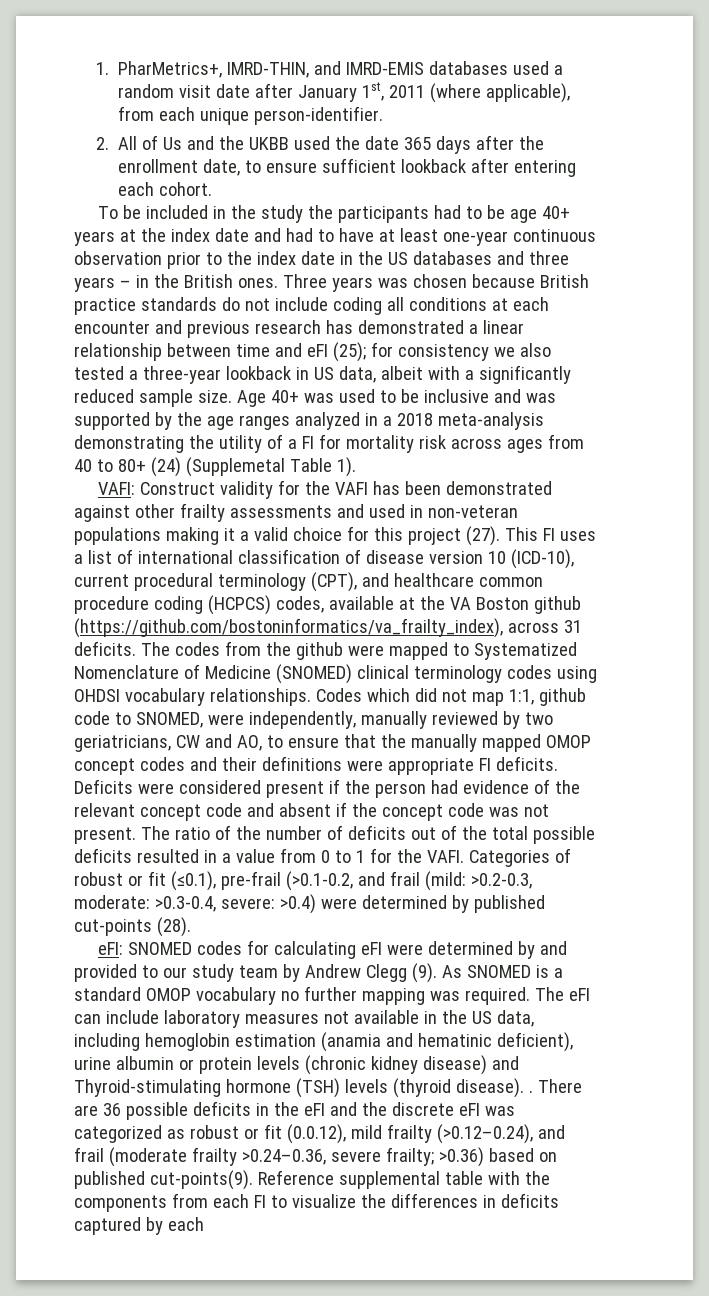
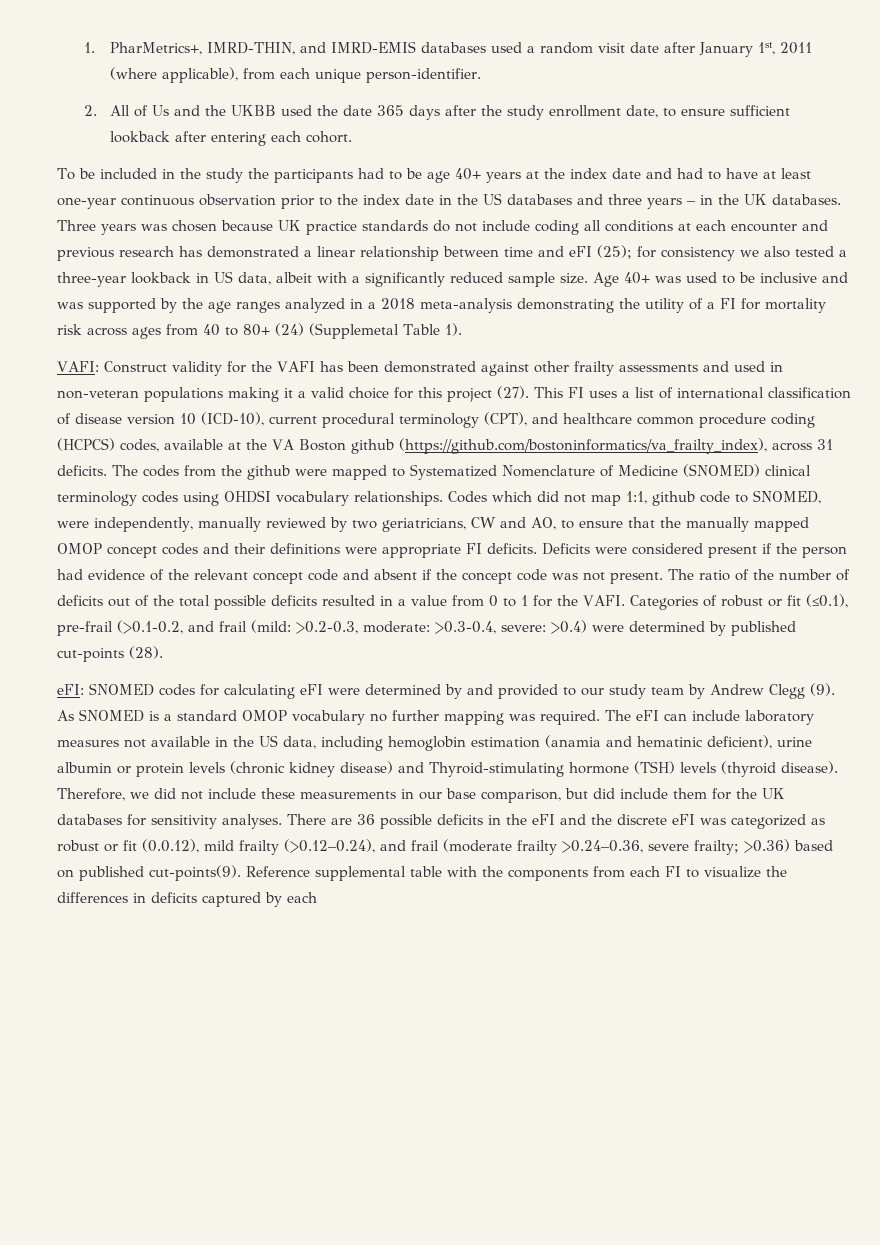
(544, 143) none -> [507,105,545,120] study
[183,274,278,288] British ones. -> [744,194,841,205] UK databases.
[539,274,589,288] British -> [278,220,301,231] UK
[528,1090,533,1093] . -> [57,788,785,803] [57,814,282,829] Therefore, we did not include these measurements in our base comparison, but did include them for the UK databases for sensitivity analyses.

